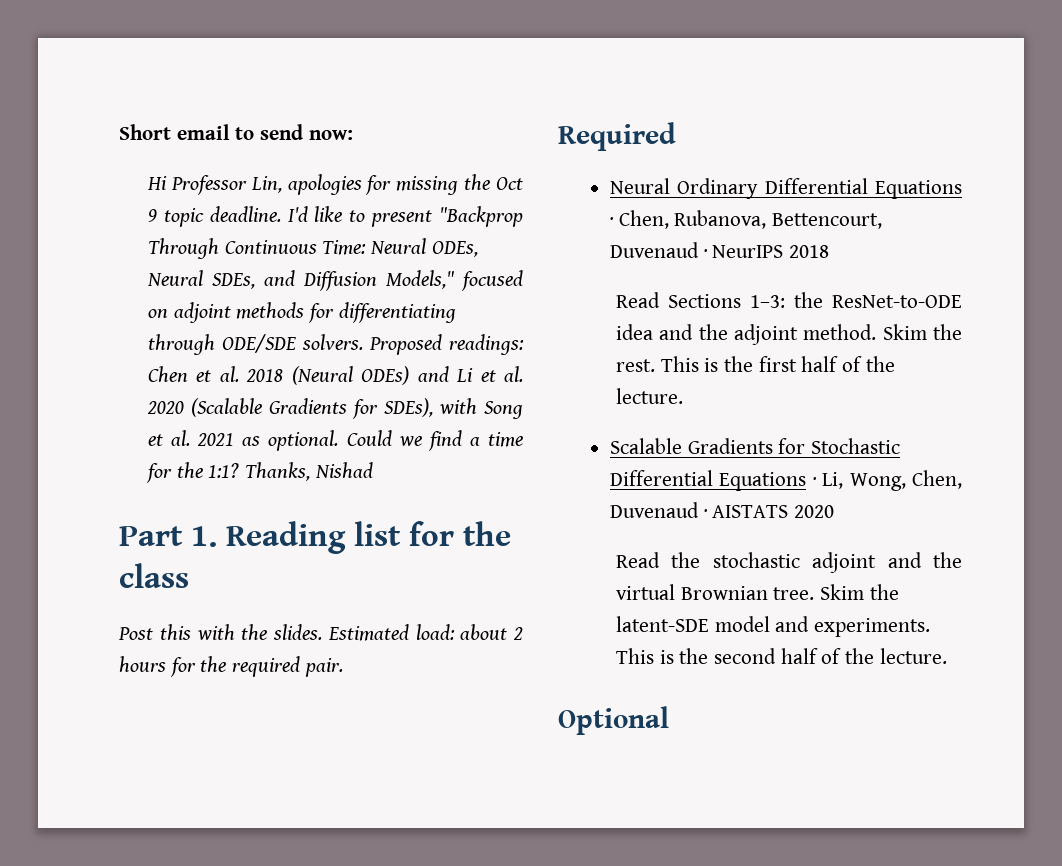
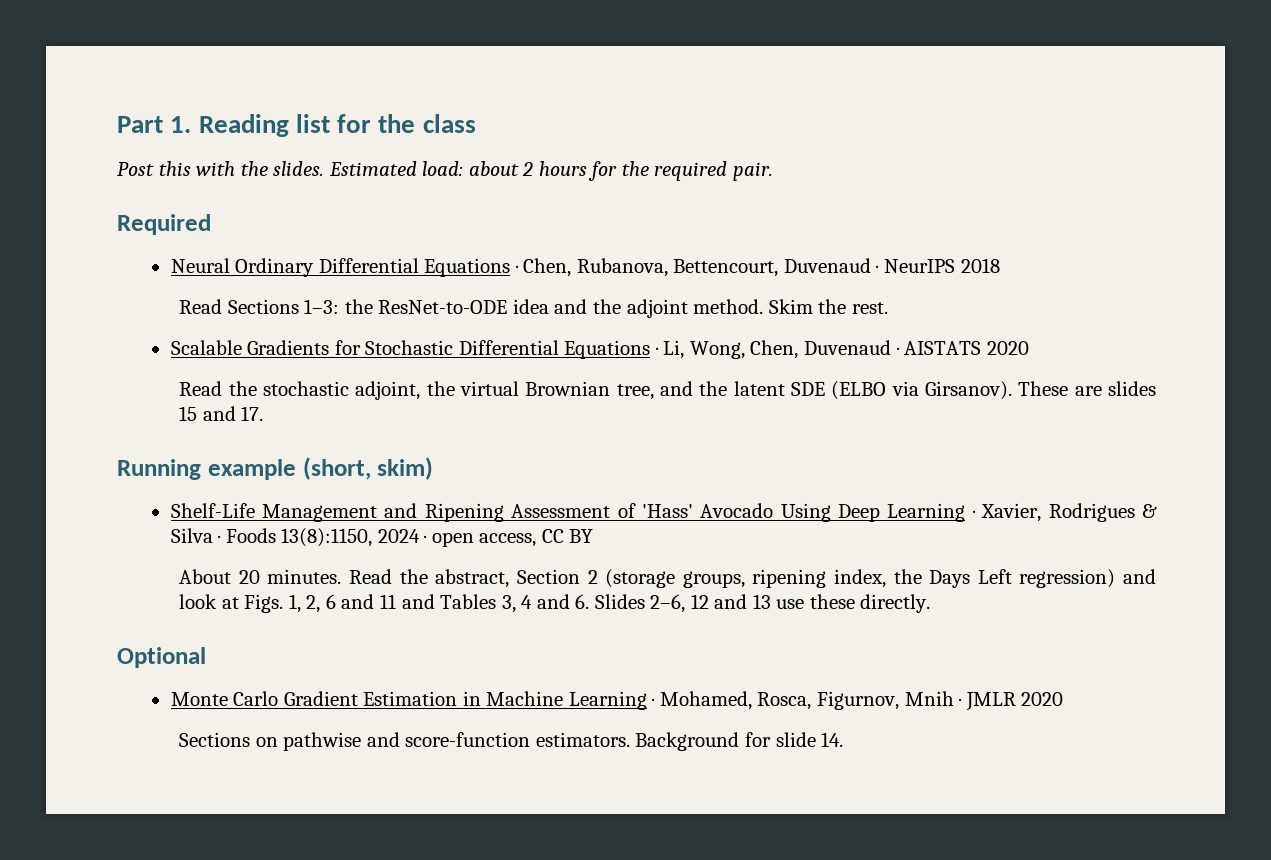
[119,124,353,140] [147,174,523,195] [148,206,523,227] [148,238,478,259] [147,270,523,291] [148,302,456,323] [148,334,524,355] [148,366,523,385] [147,398,523,419] [148,430,523,451] [146,462,373,483] Short email to send now: // Hi Professor Lin, apologies for missing the Oct 9 topic deadline. I'd like to present "Backprop Through Continuous Time: Neural ODEs, Neural SDEs, and Diffusion Models," focused on adjoint methods for differentiating through ODE/SDE solvers. Proposed readings: Chen et al. 2018 (Neural ODEs) and Li et al. 2020 (Scalable Gradients for SDEs), with Song et al. 2021 as optional. Could we find a time for the 1:1? Thanks, Nishad // -> (117, 124) none
[660,356,895,372] [616,388,684,404] This is the first half of the lecture. -> (888, 308) none
[812,552,922,573] adjoint and -> [355,381,421,400] adjoint,
[773,584,899,600] [616,616,931,637] [616,648,947,664] [558,706,669,735] tree. Skim the latent-SDE model and experiments. This is the second half of the lecture. // Optional -> [616,381,1156,400] [179,406,264,421] [117,457,434,480] [170,503,1157,522] [170,528,594,547] [179,569,1156,588] [179,594,931,613] [117,647,206,668] [170,691,1064,711] [179,732,844,751] tree, and the latent SDE (ELBO via Girsanov). These are slides 15 and 17. // Running example (short, skim) // Shelf-Life Management and Ripening Assessment of 'Hass' Avocado Using Deep Learning · Xavier, Rodrigues & Silva · Foods 13(8):1150, 2024 · open access, CC BY // About 20 minutes. Read the abstract, Section 2 (storage groups, ripening index, the Days Left regression) and look at Figs. 1, 2, 6 and 11 and Tables 3, 4 and 6. Slides 2–6, 12 and 13 use these directly. // Optional // Monte Carlo Gradient Estimation in Machine Learning · Mohamed, Rosca, Figurnov, Mnih · JMLR 2020 // Sections on pathwise and score-function estimators. Background for slide 14.

